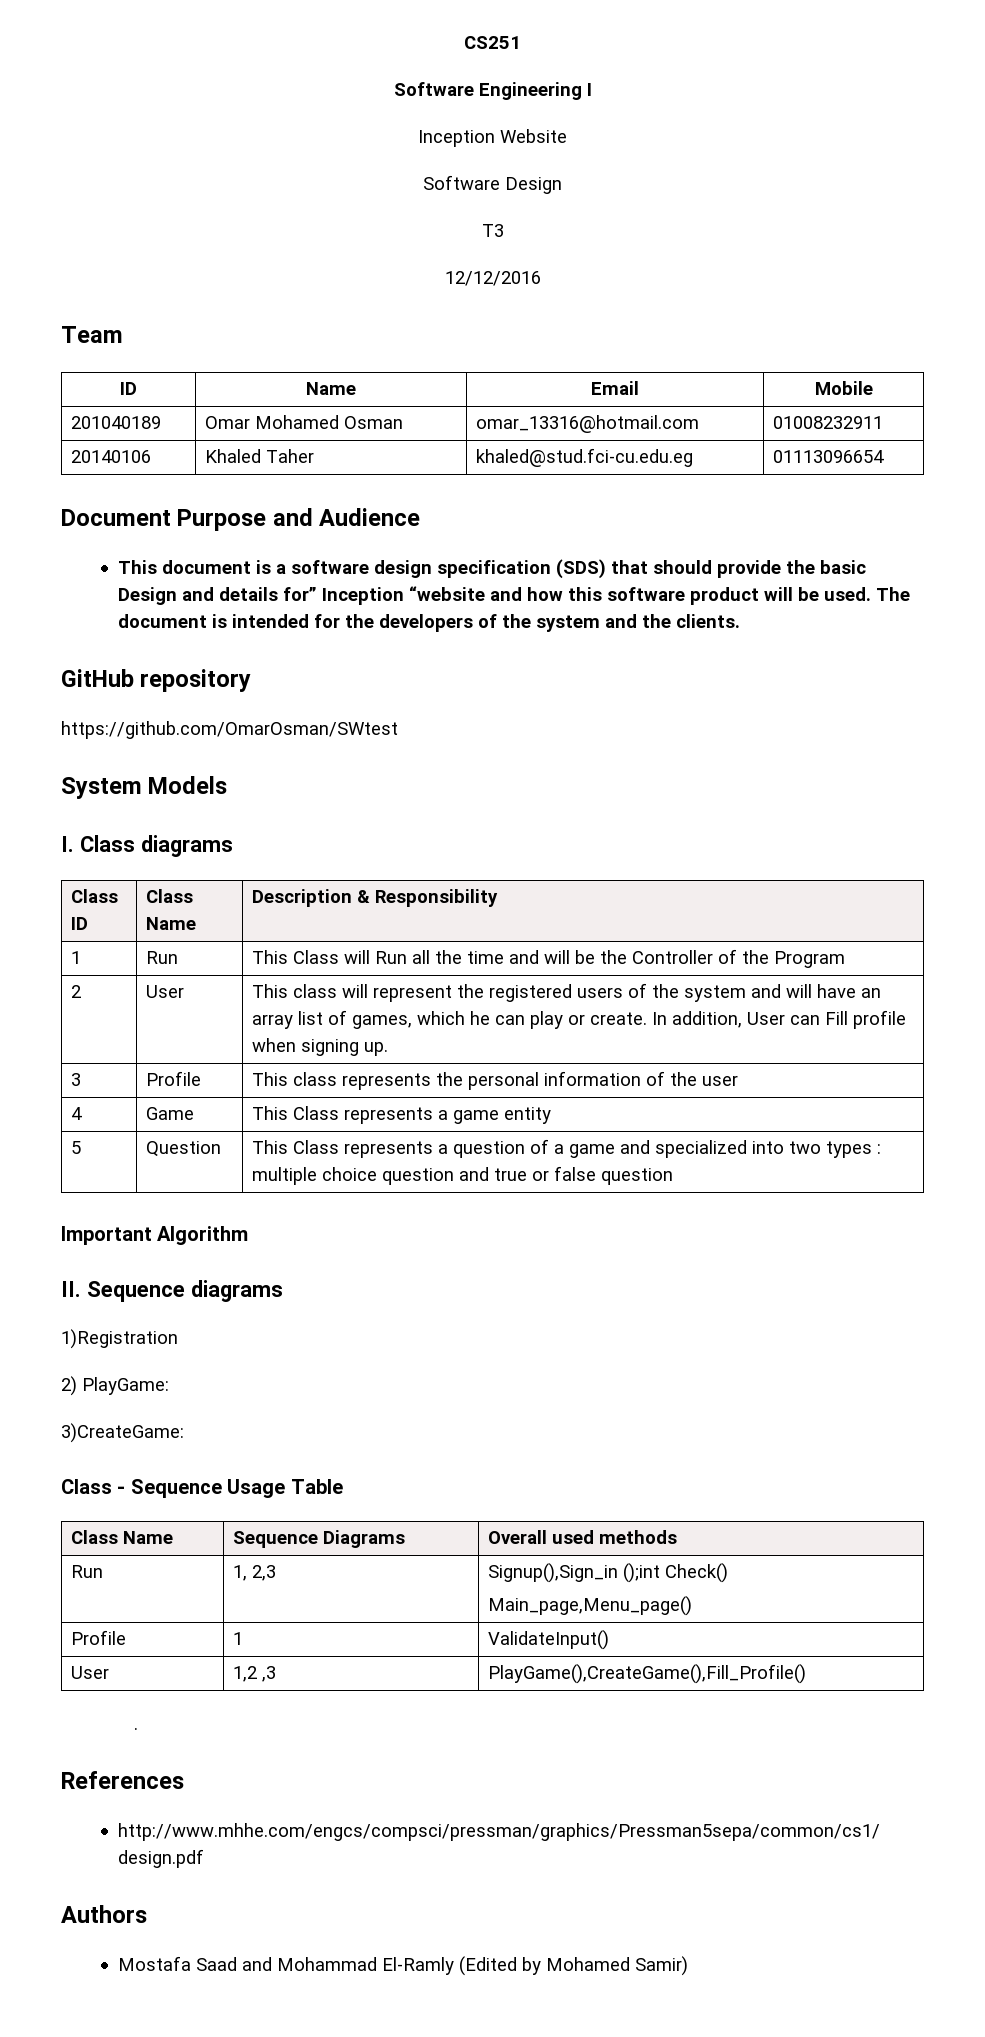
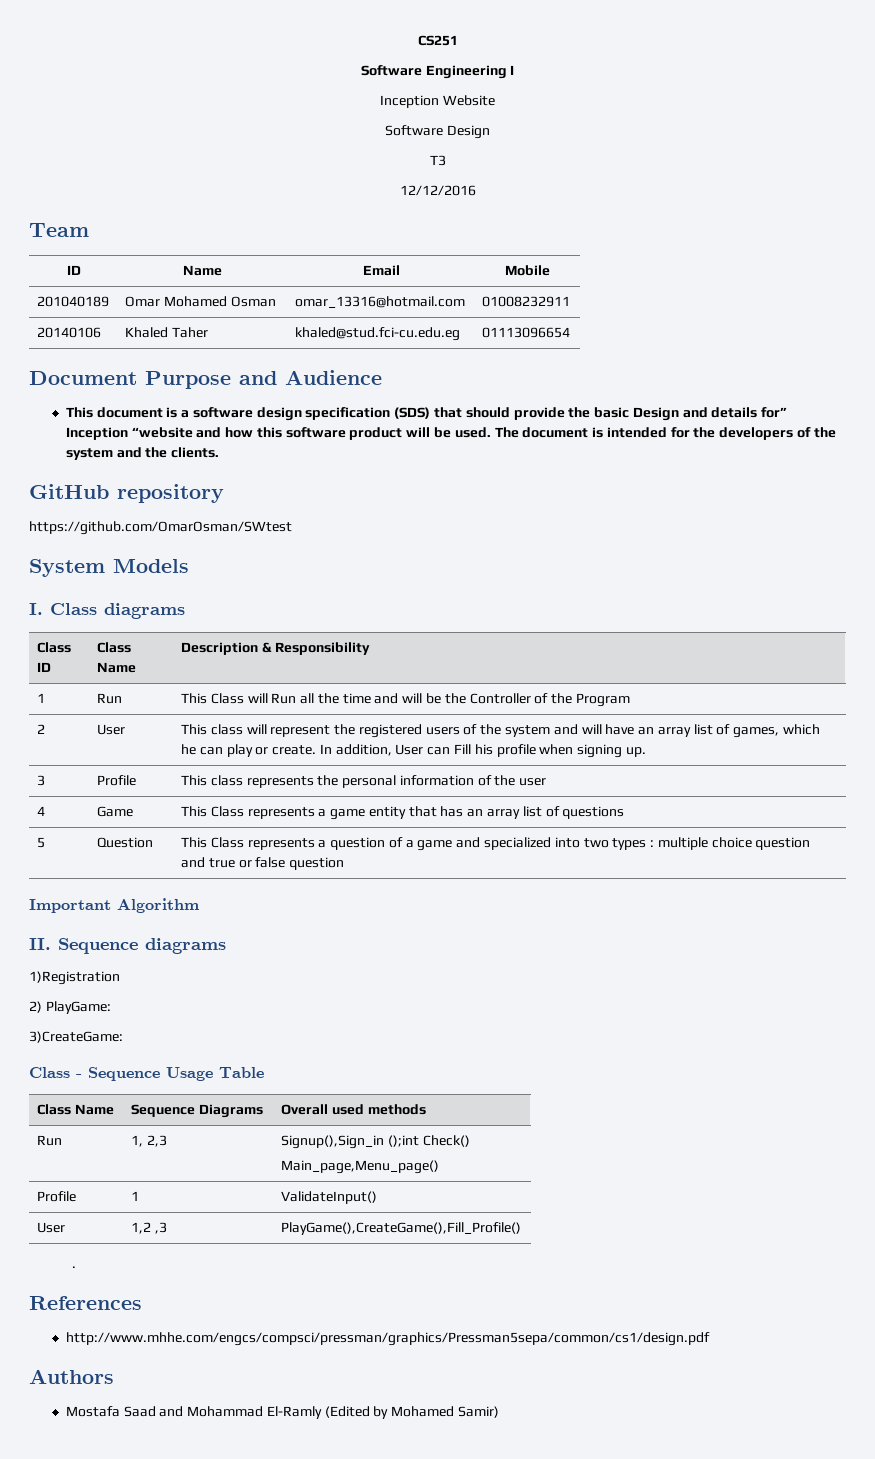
(848, 1018) none -> [474,744,493,755] his
(551, 1115) none -> [408,806,625,819] that has an array list of questions

